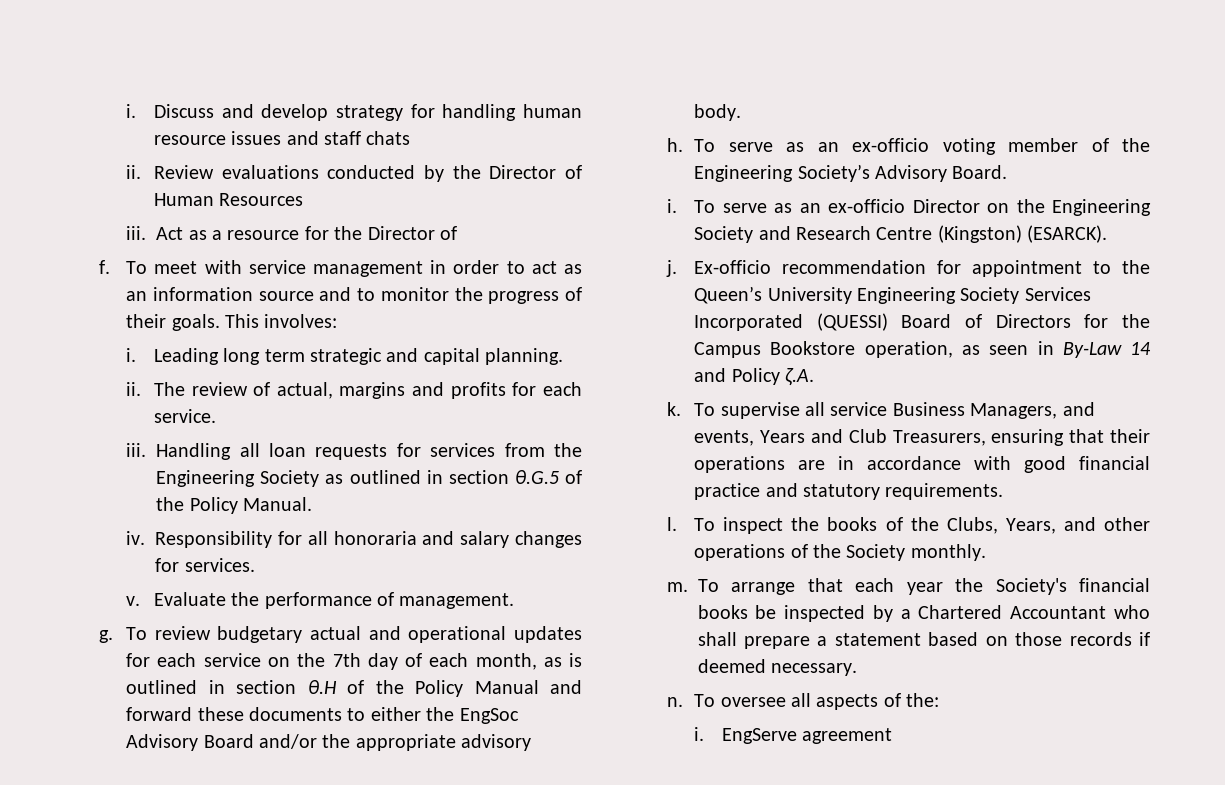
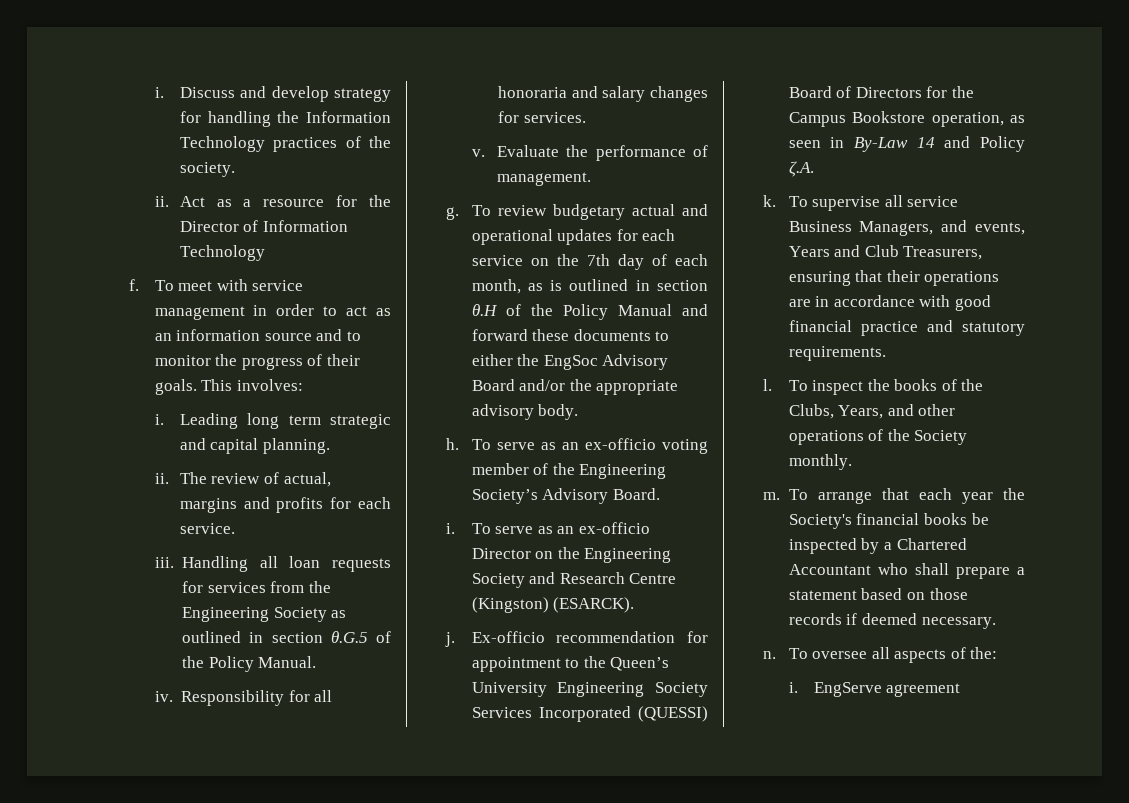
[522,104,582,118] [153,131,411,145] [126,165,582,182] [153,193,304,206] [126,226,147,240] human resource issues and staff chats // ii. Review evaluations conducted by the Director of Human Resources // iii. -> [277,111,391,123] [179,136,391,152] [179,162,235,177] [154,196,169,207] the Information Technology practices of the society. // ii.
(458, 233) none -> [262,220,348,232] [179,245,265,261] Information Technology

